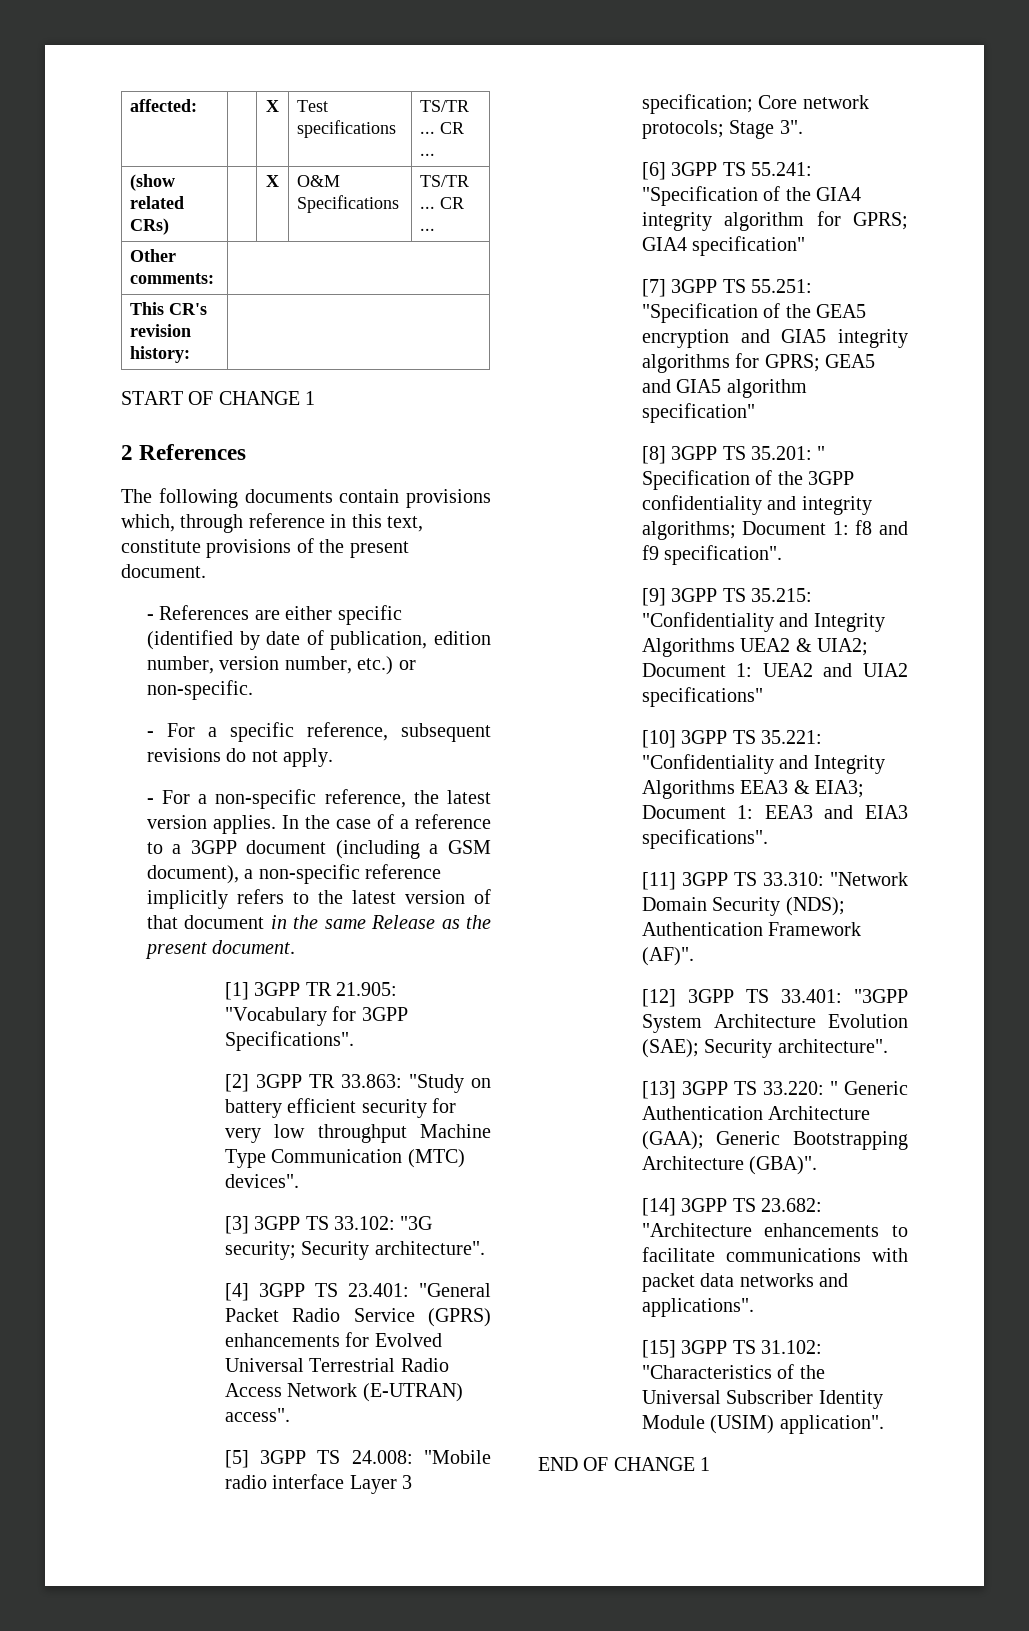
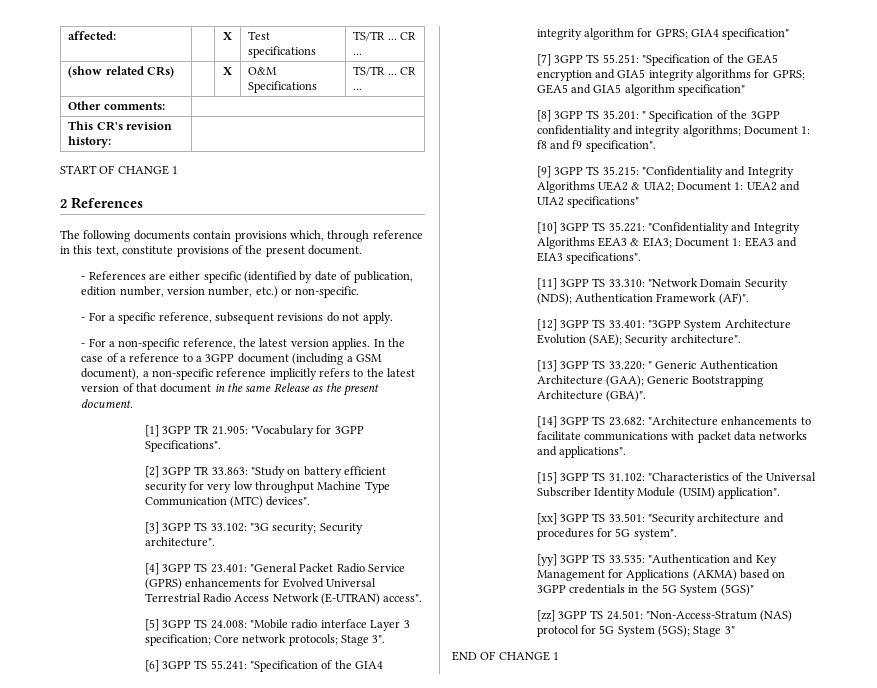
(884, 1424) none -> [536,513,784,525] [536,528,677,540] [536,554,777,566] [536,569,786,581] [536,584,754,596] [536,610,793,622] [536,625,735,637] // [xx] 3GPP TS 33.501: "Security architecture and procedures for 5G system". // [yy] 3GPP TS 33.535: "Authentication and Key Management for Applications (AKMA) based on 3GPP credentials in the 5G System (5GS)" // [zz] 3GPP TS 24.501: "Non-Access-Stratum (NAS) protocol for 5G System (5GS); Stage 3"

